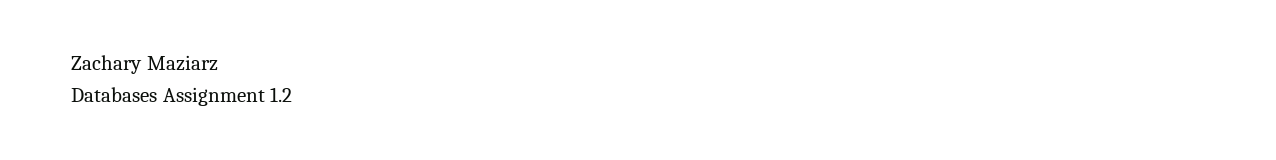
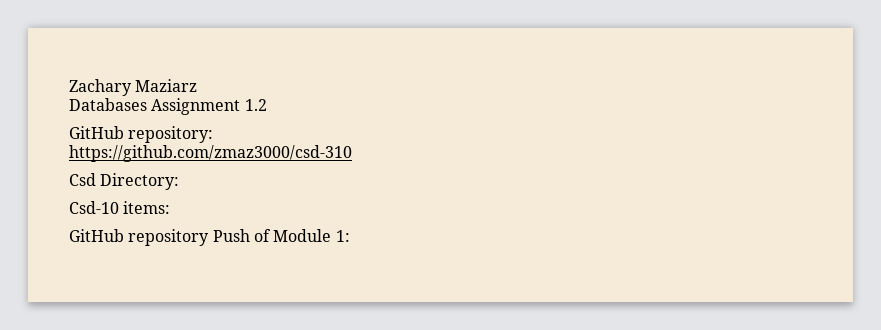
(293, 94) none -> [69,126,214,143] [69,145,352,162] [69,173,180,190] [69,201,171,214] [69,229,350,246] // GitHub repository: // https://github.com/zmaz3000/csd-310 // Csd Directory: // Csd-10 items: // GitHub repository Push of Module 1:

